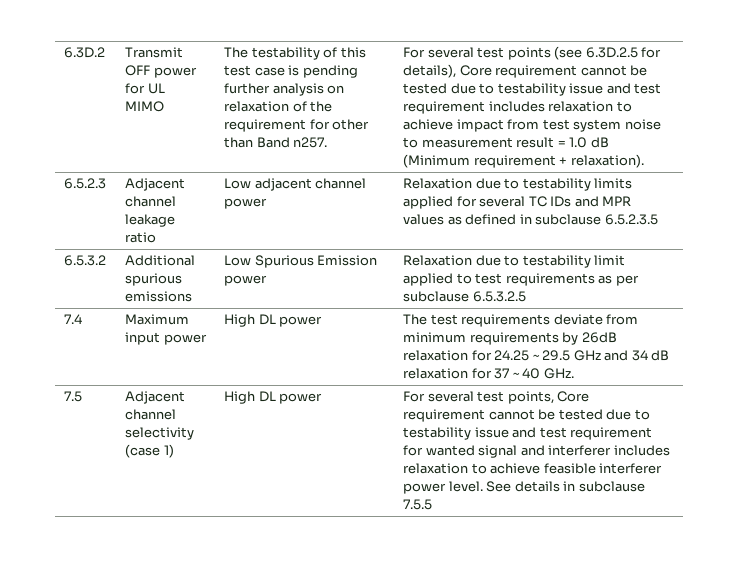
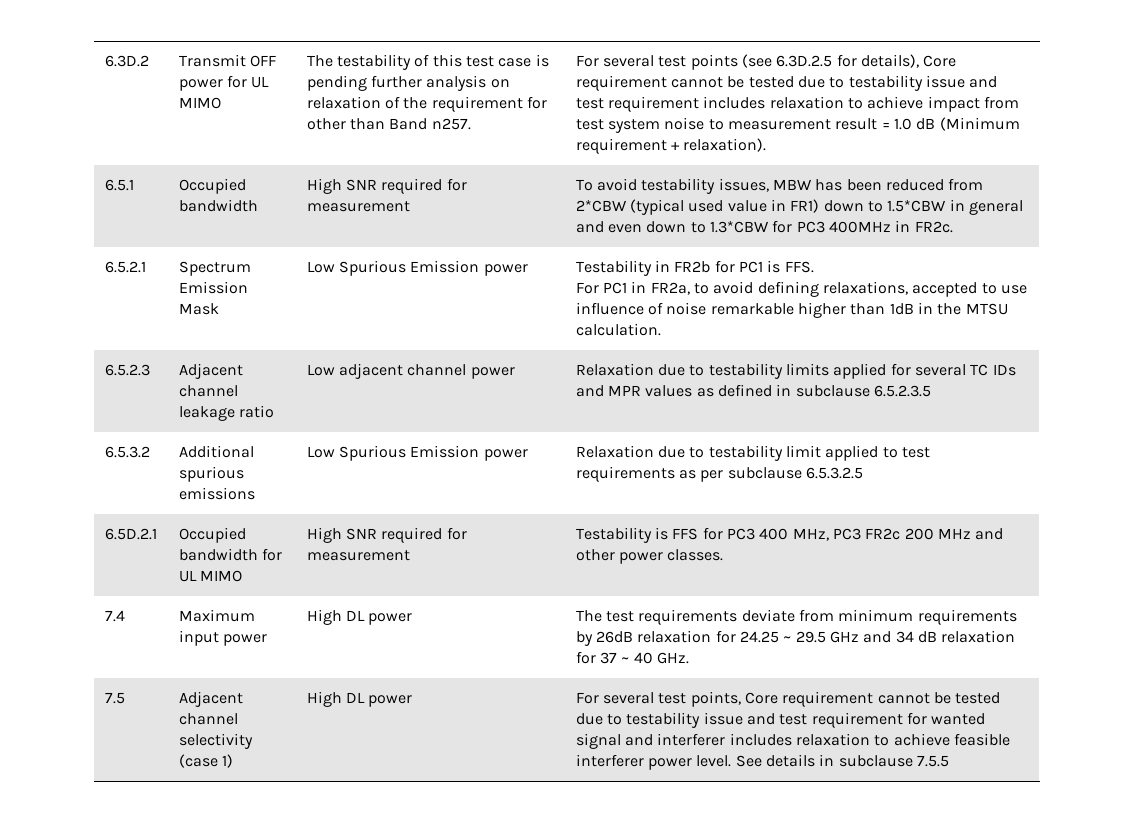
(644, 161) none -> [104,179,134,191] [178,178,246,194] [178,199,258,212] [306,178,467,194] [306,201,410,212] [575,178,984,194] [575,199,1023,215] [575,220,953,233] [104,261,146,273] [178,261,251,276] [178,281,248,294] [178,303,219,315] [306,260,528,276] [575,260,814,276] [575,281,1027,297] [575,302,1008,318] [575,323,661,336] // 6.5.1 | Occupied bandwidth | High SNR required for measurement | To avoid testability issues, MBW has been reduced from 2*CBW (typical used value in FR1) down to 1.5*CBW in general and even down to 1.3*CBW for PC3 400MHz in FR2c. // 6.5.2.1 | Spectrum Emission Mask | Low Spurious Emission power | Testability in FR2b for PC1 is FFS. // For PC1 in FR2a, to avoid defining relaxations, accepted to use influence of noise remarkable higher than 1dB in the MTSU calculation.
(526, 296) none -> [104,528,157,540] [178,527,246,543] [178,548,283,561] [178,570,243,582] [306,527,467,543] [306,550,410,561] [575,527,1004,543] [575,549,724,564] // 6.5D.2.1 | Occupied bandwidth for UL MIMO | High SNR required for measurement | Testability is FFS for PC3 400 MHz, PC3 FR2c 200 MHz and other power classes.

